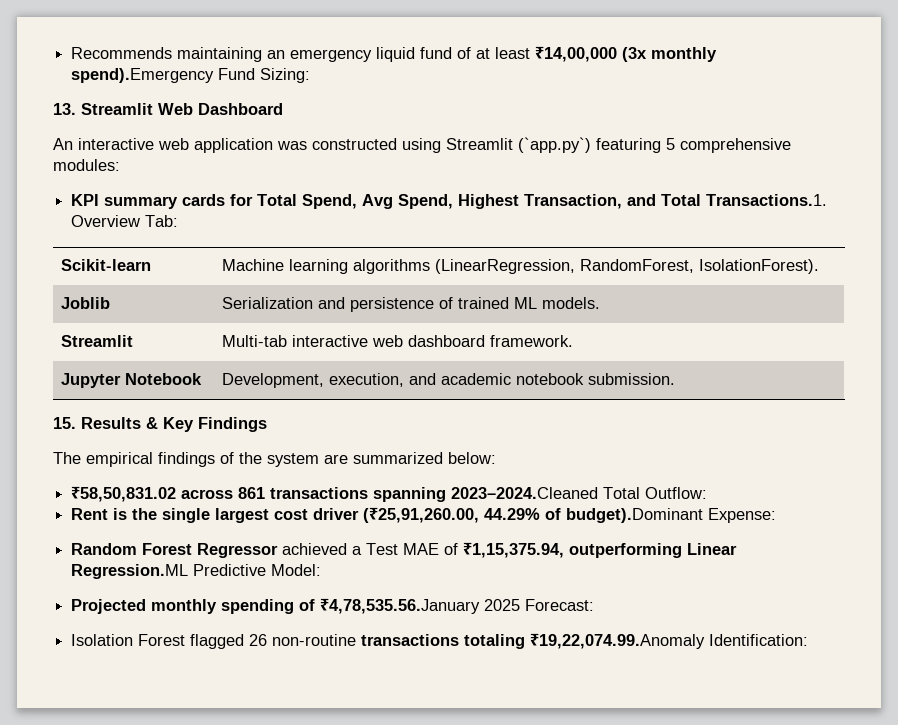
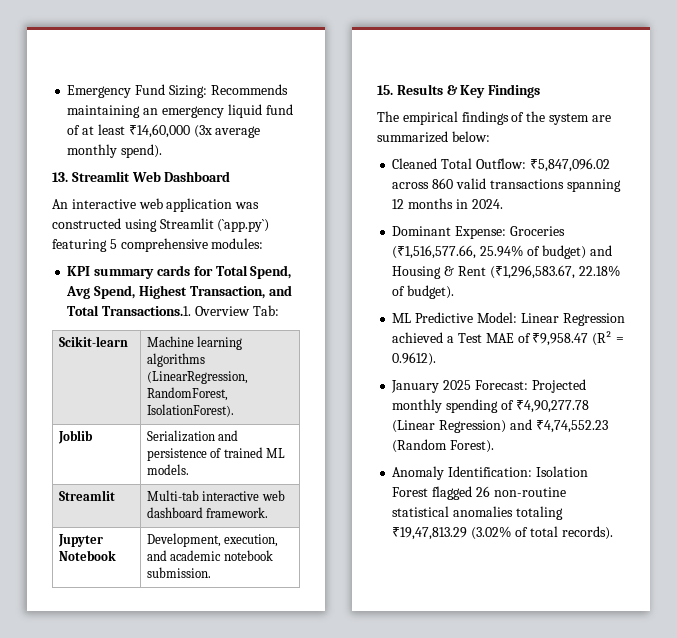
(71, 53) none -> [67,84,207,98] Emergency Fund Sizing:
[535,46,718,62] [71,68,311,83] ₹14,00,000 (3x monthly spend).Emergency Fund Sizing: -> [128,124,261,138] [67,144,163,158] ₹14,60,000 (3x average monthly spend).
[71,486,708,502] [71,507,777,523] [71,543,279,558] ₹58,50,831.02 across 861 transactions spanning 2023–2024.Cleaned Total Outflow: // Rent is the single largest cost driver (₹25,91,260.00, 44.29% of budget).Dominant Expense: // Random Forest Regressor -> [392,158,610,172] [392,178,621,192] [392,198,503,209] [392,226,565,239] [392,245,612,259] [392,265,620,279] [392,285,455,299] [392,312,625,326] Cleaned Total Outflow: ₹5,847,096.02 across 860 valid transactions spanning 12 months in 2024. // Dominant Expense: Groceries (₹1,516,577.66, 25.94% of budget) and Housing & Rent (₹1,296,583.67, 22.18% of budget). // ML Predictive Model: Linear Regression
[463,542,738,558] [71,564,322,579] [71,598,595,614] ₹1,15,375.94, outperforming Linear Regression.ML Predictive Model: // Projected monthly spending of ₹4,78,535.56.January 2025 Forecast: // -> [532,331,624,346] [392,352,437,366] [391,379,586,393] [392,399,589,413] [392,419,608,433] [392,439,495,453] [392,466,533,480] ₹9,958.47 (R² = 0.9612). // January 2025 Forecast: Projected monthly spending of ₹4,90,277.78 (Linear Regression) and ₹4,74,552.23 (Random Forest). // Anomaly Identification:
[361,633,809,649] transactions totaling ₹19,22,074.99.Anomaly Identification: -> [392,506,563,520] [392,526,613,540] statistical anomalies totaling ₹19,47,813.29 (3.02% of total records).

